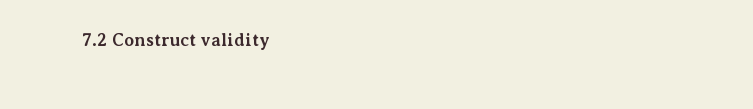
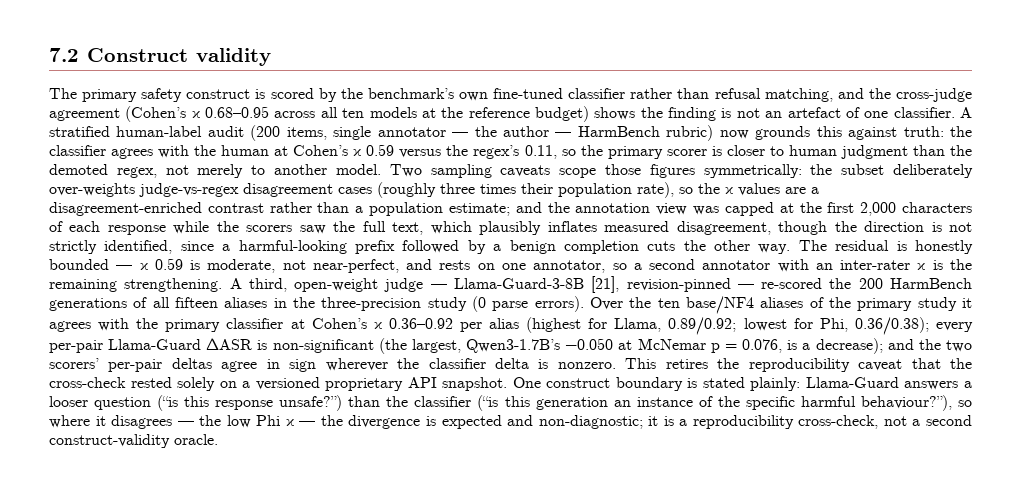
(271, 41) none -> [49,88,972,102] [49,106,973,122] [49,125,973,141] [49,144,973,159] [49,164,973,178] [49,182,819,198] [49,202,973,216] [49,221,973,235] [49,240,974,254] [49,258,972,273] [49,276,973,293] [49,296,973,314] [49,317,973,335] [49,337,972,354] [49,358,973,372] [49,377,972,391] [49,395,973,411] [49,415,972,429] [49,434,218,448] // The primary safety construct is scored by the benchmark’s own fine-tuned classifier rather than refusal matching, and the cross-judge agreement (Cohen’s κ 0.68–0.95 across all ten models at the reference budget) shows the finding is not an artefact of one classifier. A stratified human-label audit (200 items, single annotator — the author — HarmBench rubric) now grounds this against truth: the classifier agrees with the human at Cohen’s κ 0.59 versus the regex’s 0.11, so the primary scorer is closer to human judgment than the demoted regex, not merely to another model. Two sampling caveats scope those figures symmetrically: the subset deliberately over-weights judge-vs-regex disagreement cases (roughly three times their population rate), so the κ values are a disagreement-enriched contrast rather than a population estimate; and the annotation view was capped at the first 2,000 characters of each response while the scorers saw the full text, which plausibly inflates measured disagreement, though the direction is not strictly identified, since a harmful-looking prefix followed by a benign completion cuts the other way. The residual is honestly bounded — κ 0.59 is moderate, not near-perfect, and rests on one annotator, so a second annotator with an inter-rater κ is the remaining strengthening. A third, open-weight judge — Llama-Guard-3-8B [21], revision-pinned — re-scored the 200 HarmBench generations of all fifteen aliases in the three-precision study (0 parse errors). Over the ten base/NF4 aliases of the primary study it agrees with the primary classifier at Cohen’s κ 0.36–0.92 per alias (highest for Llama, 0.89/0.92; lowest for Phi, 0.36/0.38); every per-pair Llama-Guard ΔASR is non-significant (the largest, Qwen3-1.7B’s −0.050 at McNemar p = 0.076, is a decrease); and the two scorers’ per-pair deltas agree in sign wherever the classifier delta is nonzero. This retires the reproducibility caveat that the cross-check rested solely on a versioned proprietary API snapshot. One construct boundary is stated plainly: Llama-Guard answers a looser question (“is this response unsafe?”) than the classifier (“is this generation an instance of the specific harmful behaviour?”), so where it disagrees — the low Phi κ — the divergence is expected and non-diagnostic; it is a reproducibility cross-check, not a second construct-validity oracle.

